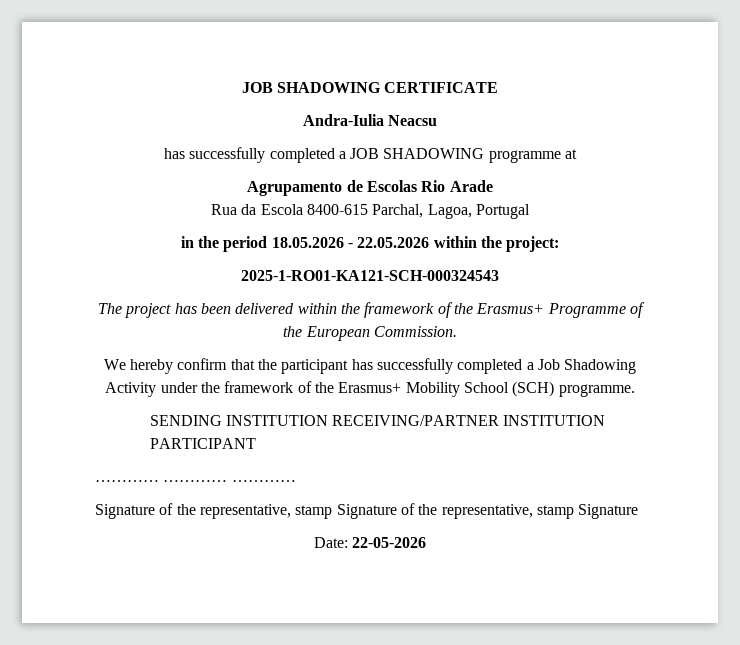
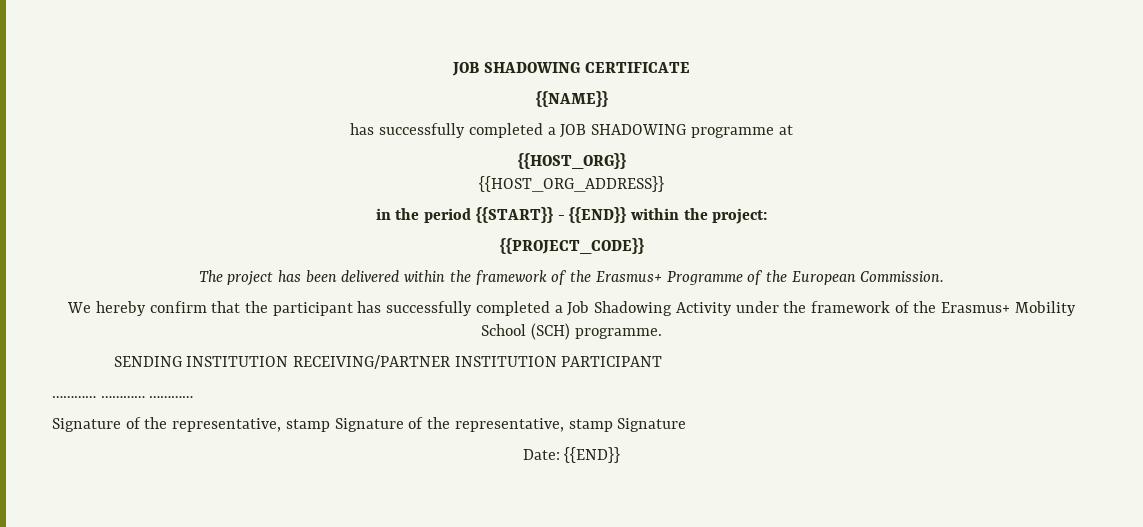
[302,114,438,126] Andra-Iulia Neacsu -> [535,91,608,107] {{NAME}}
[247,180,493,196] [211,204,530,219] Agrupamento de Escolas Rio Arade // Rua da Escola 8400-615 Parchal, Lagoa, Portugal -> [517,153,626,169] [479,176,664,192] {{HOST_ORG}} // {{HOST_ORG_ADDRESS}}
[271,237,430,248] 18.05.2026 - 22.05.2026 -> [475,207,627,223] {{START}} - {{END}}
[241,270,499,281] 2025-1-RO01-KA121-SCH-000324543 -> [499,238,644,254] {{PROJECT_CODE}}
[352,537,427,548] 22-05-2026 -> [564,447,621,463] {{END}}

